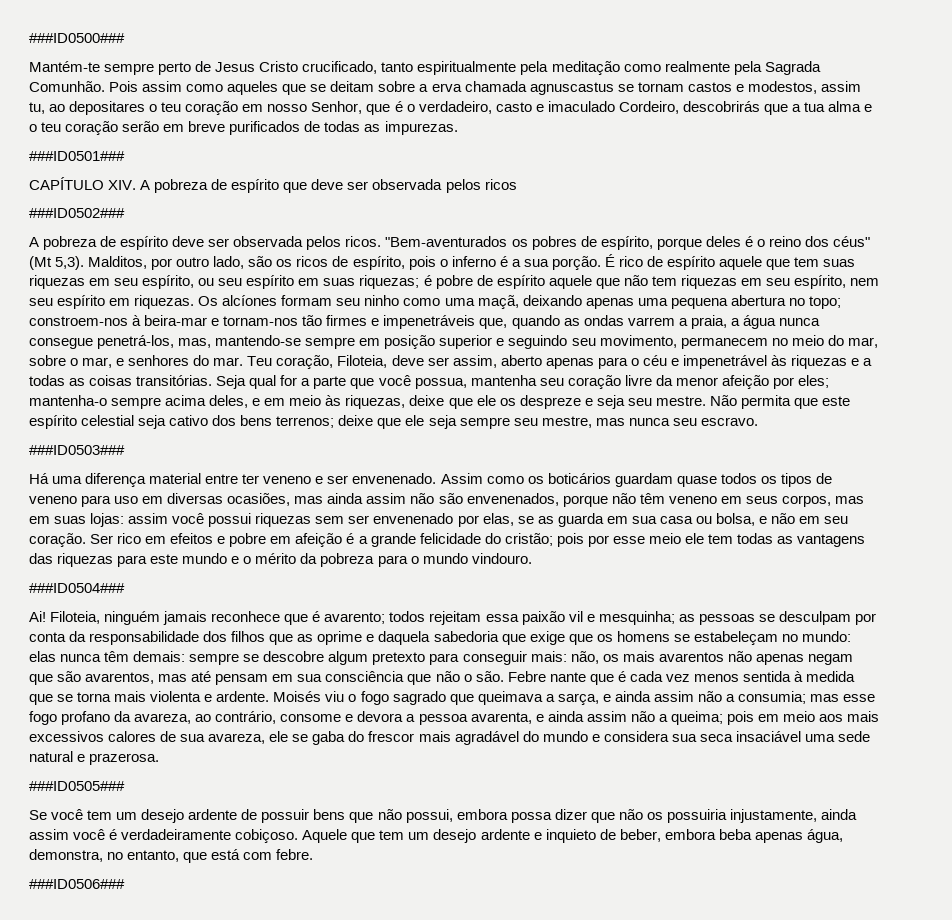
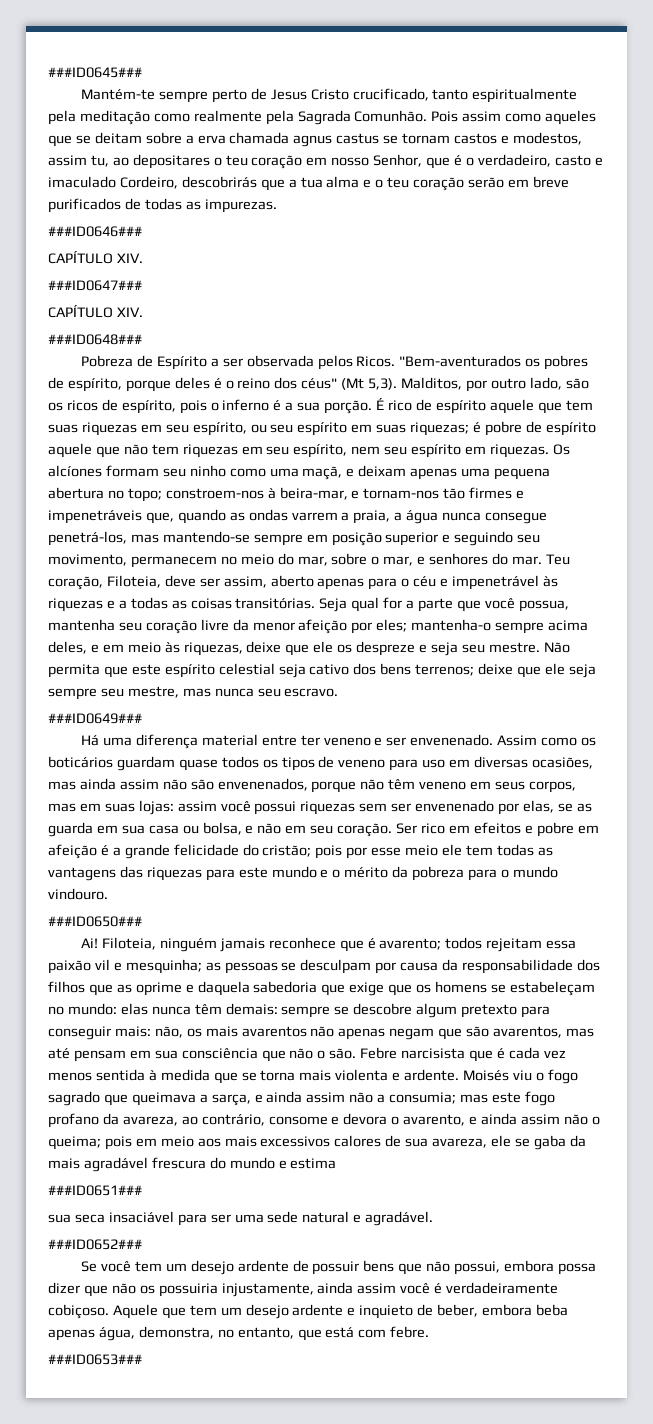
[29,33,125,43] ###ID0500### -> [48,67,142,78] ###ID0645###
[529,82,614,95] agnuscastus -> [293,133,380,147] agnus castus
[29,151,125,161] [29,177,517,193] [29,208,125,218] [29,236,382,250] ###ID0501### // CAPÍTULO XIV. A pobreza de espírito que deve ser observada pelos ricos // ###ID0502### // A pobreza de espírito deve ser observada pelos ricos. -> [48,226,142,237] [48,250,143,264] [48,280,142,291] [48,304,143,318] [48,334,142,345] [81,355,396,370] ###ID0646### // CAPÍTULO XIV. // ###ID0647### // CAPÍTULO XIV. // ###ID0648### // Pobreza de Espírito a ser observada pelos Ricos.
[522,295,582,306] deixando -> [346,465,407,477] e deixam
[144,315,208,326] beira-mar -> [279,487,348,500] beira-mar,
[178,338,212,348] mas, -> [130,534,159,543] mas
[29,445,125,455] ###ID0503### -> [48,713,142,724] ###ID0649###
[29,583,125,593] ###ID0504### -> [48,916,142,927] ###ID0650###
[29,632,66,642] conta -> [400,962,439,971] causa
[549,672,586,682] nante -> [401,1048,466,1059] narcisista
[843,694,876,702] esse -> [491,1092,521,1103] este
[406,711,668,725] a pessoa avarenta, e ainda assim não a -> [391,1113,600,1126] o avarento, e ainda assim não o
[348,731,415,742] do frescor -> [569,1135,586,1147] da
(519, 738) none -> [151,1157,206,1169] frescura
[603,731,669,742] considera -> [290,1158,337,1169] [48,1185,142,1196] estima // ###ID0651### //
(801, 736) none -> [177,1214,231,1226] para ser
[89,753,160,765] [29,781,125,791] prazerosa. // ###ID0505### -> [365,1211,434,1226] [48,1239,142,1250] agradável. // ###ID0652###
[29,879,125,889] ###ID0506### -> [48,1354,142,1365] ###ID0653###

